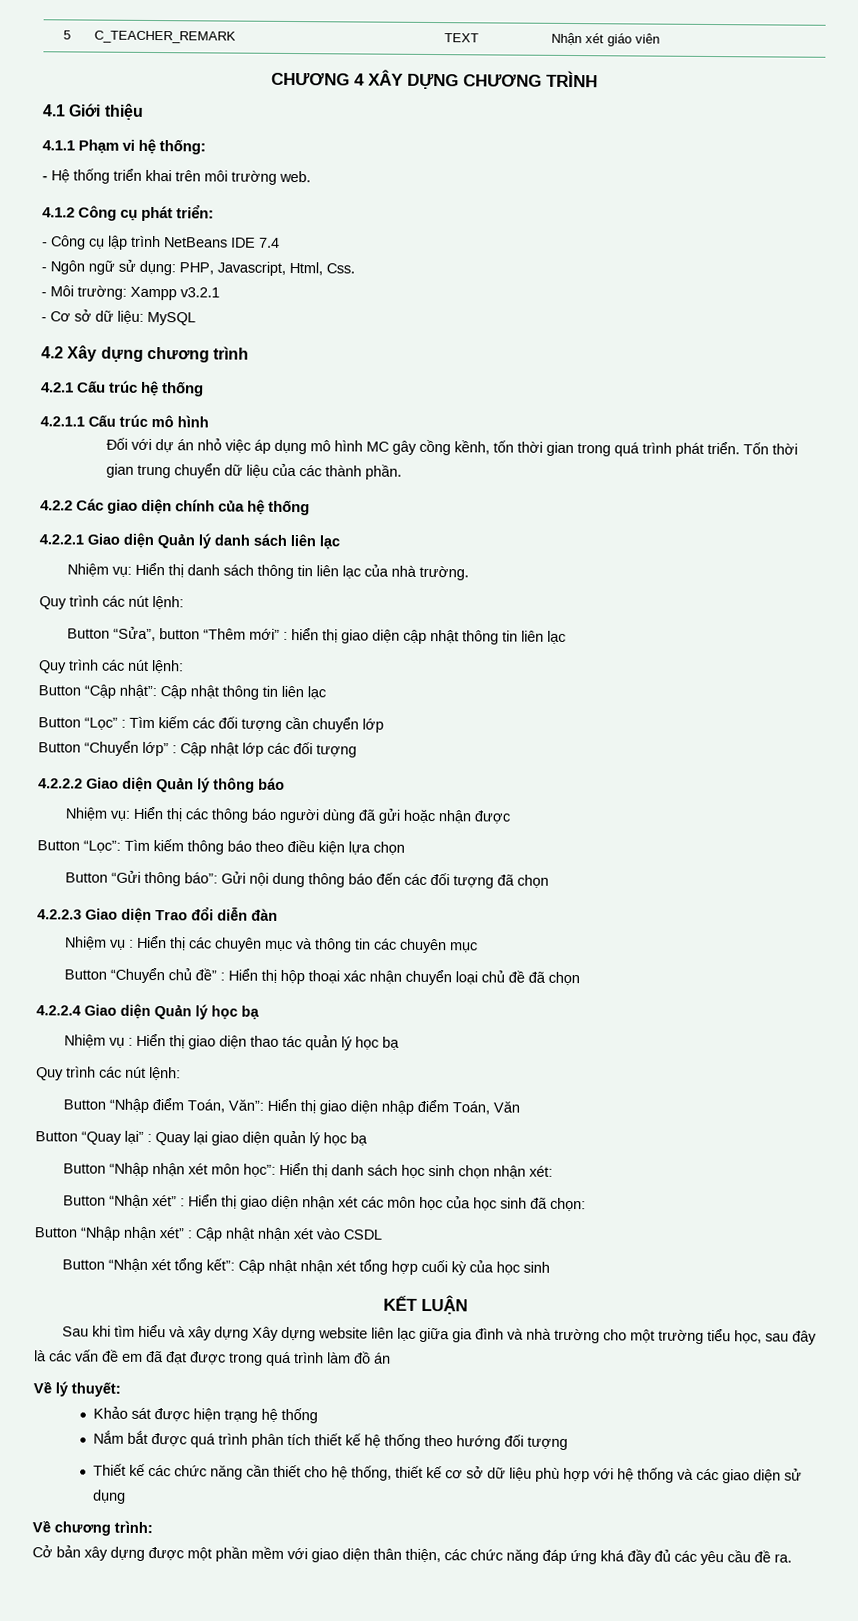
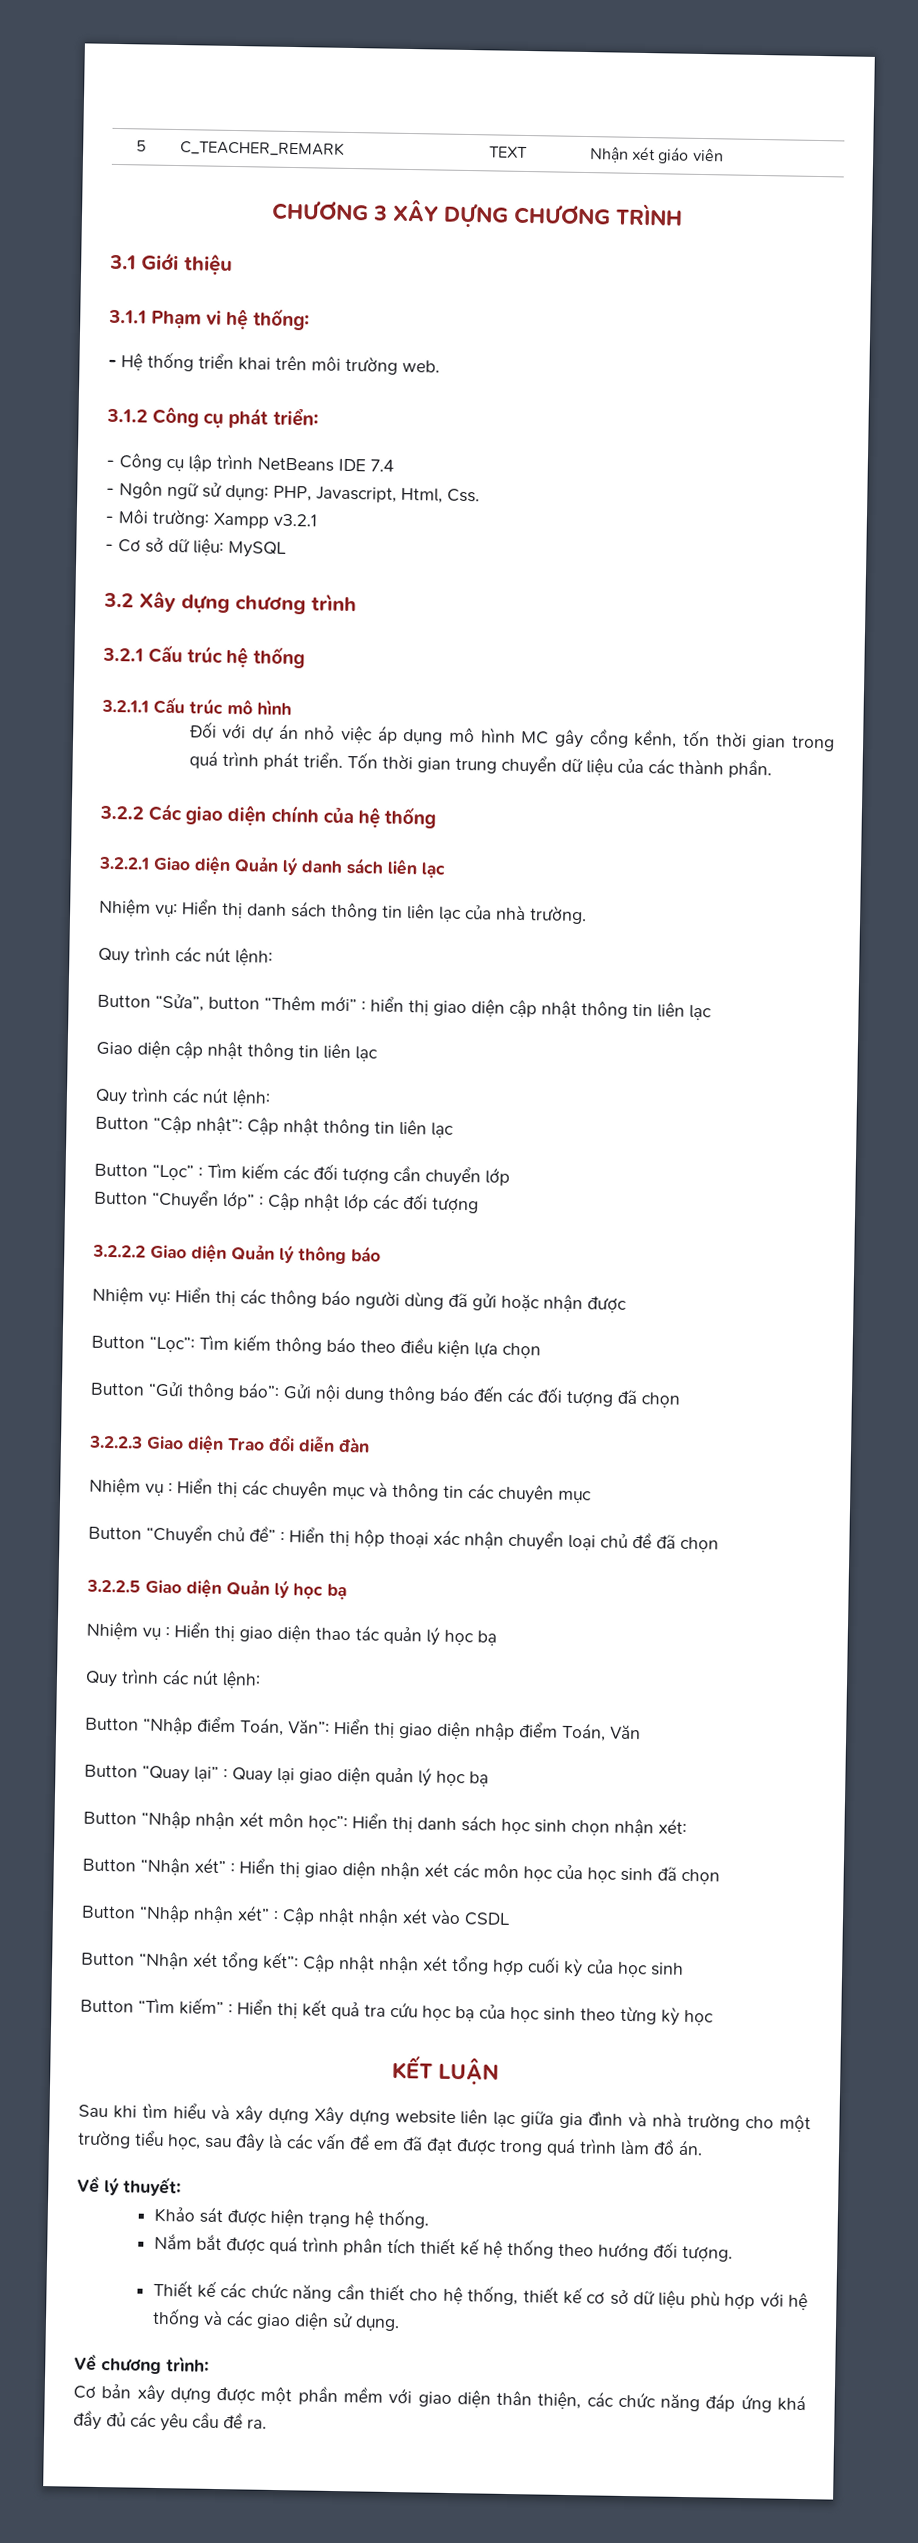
[354,73,365,86] 4 -> [372,205,388,221] 3
[42,104,66,117] 4.1 -> [109,254,136,270] 3.1
[42,140,75,151] 4.1.1 -> [108,309,147,324] 3.1.1
[42,207,75,218] 4.1.2 -> [106,408,148,423] 3.1.2
[41,346,64,359] 4.2 -> [103,592,134,608] 3.2
[40,382,74,393] 4.2.1 -> [102,647,144,662] 3.2.1
[40,416,85,427] 4.2.1.1 -> [101,699,149,713] 3.2.1.1
[40,500,73,511] 4.2.2 -> [99,805,144,820] 3.2.2
[39,534,84,545] 4.2.2.1 -> [98,856,150,870] 3.2.2.1
(567, 637) none -> [96,1040,378,1062] // Giao diện cập nhật thông tin liên lạc
[38,778,83,789] 4.2.2.2 -> [92,1244,146,1258] 3.2.2.2
[37,909,82,920] 4.2.2.3 -> [88,1435,143,1449] 3.2.2.3
[36,1005,81,1016] 4.2.2.4 -> [86,1579,141,1593] 3.2.2.5
[550,1197,587,1212] chọn: -> [681,1868,720,1885] chọn
(551, 1267) none -> [80,1997,714,2026] // Button “Tìm kiếm” : Hiển thị kết quả tra cứu học bạ của học sinh theo từng kỳ học
[374,1352,391,1364] án -> [678,2139,703,2156] án.
[281,1407,319,1424] thống -> [377,2208,429,2229] thống.
[527,1436,569,1451] tượng -> [681,2245,733,2262] tượng.
[93,1489,127,1504] dụng -> [354,2315,400,2332] dụng.
[32,1545,53,1558] Cở -> [73,2385,96,2399] Cơ

